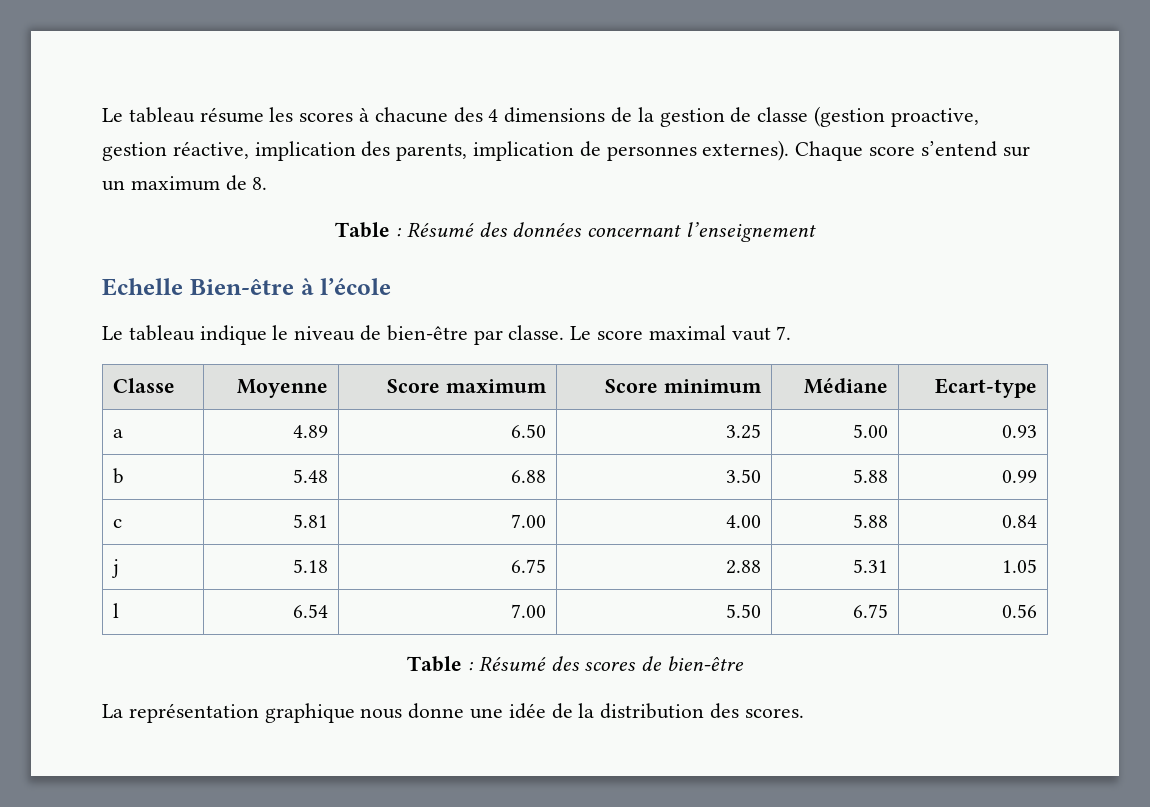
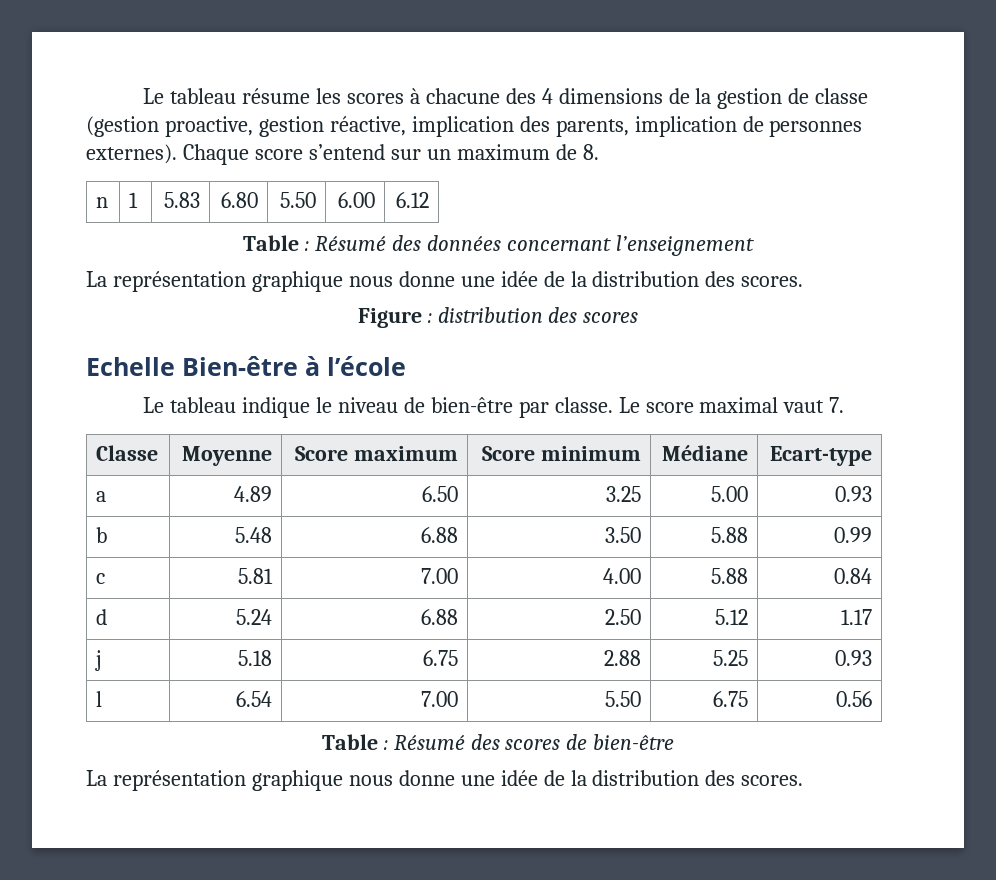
(268, 183) none -> [96,197,109,208] [129,192,139,208] [163,192,200,208] [220,192,258,208] [279,192,316,208] [337,192,375,208] [395,192,429,208] // n | 1 | 5.83 | 6.80 | 5.50 | 6.00 | 6.12
(816, 232) none -> [86,271,804,292] [357,307,639,328] // La représentation graphique nous donne une idée de la distribution des scores. // Figure : distribution des scores
(1037, 521) none -> [96,609,108,625] [235,609,272,625] [420,609,458,625] [604,609,641,625] [714,609,748,625] [840,609,872,625] // d | 5.24 | 6.88 | 2.50 | 5.12 | 1.17
[852,559,888,573] [1001,559,1037,573] 5.31 | 1.05 -> [712,650,748,666] [834,650,872,666] 5.25 | 0.93

